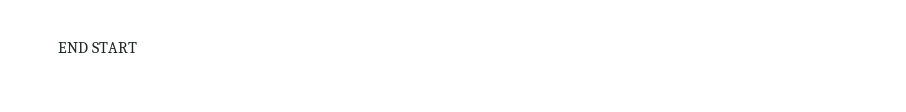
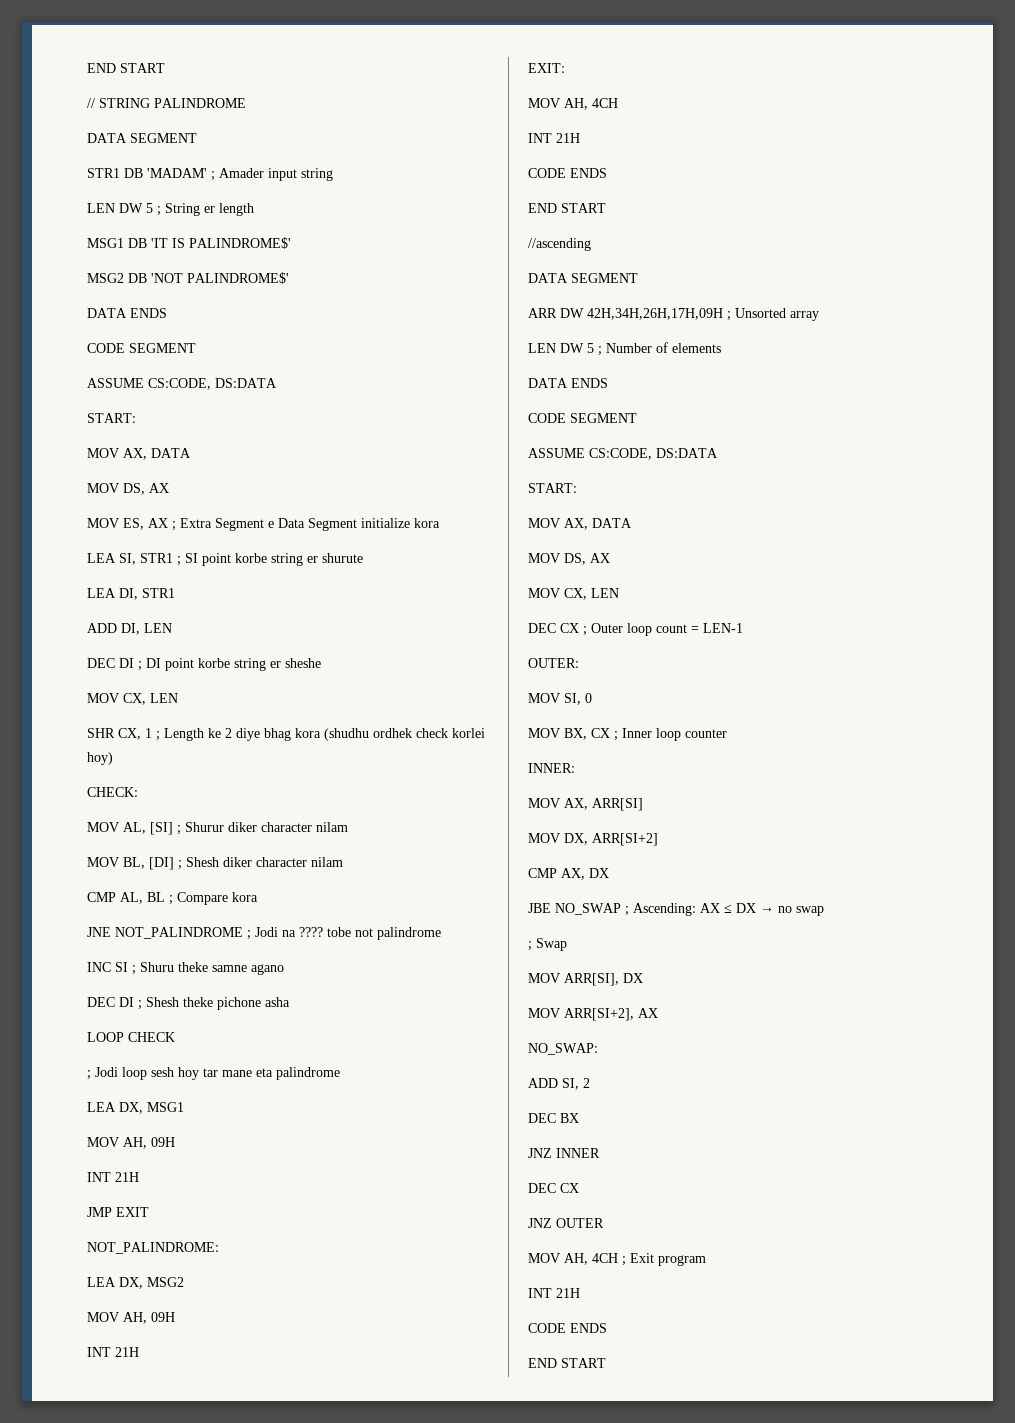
[58,42,138,53] END START -> [87,63,165,73] [87,98,246,108] [87,133,197,143] [87,168,333,181] [87,203,254,216] [87,237,291,249] [87,272,289,284] [87,308,167,318] [87,343,196,353] [87,378,277,390] [87,413,136,423] [87,448,191,460] [87,483,169,495] [87,518,440,531] [87,553,363,566] [87,588,175,600] [87,623,172,635] [87,658,321,671] [87,693,178,705] [87,728,485,741] [87,752,113,765] [87,787,138,797] [87,822,348,835] [87,857,343,870] [87,892,258,905] [87,927,441,940] [87,962,284,975] [87,997,290,1010] [87,1032,175,1042] [87,1067,340,1080] [87,1102,184,1114] [87,1137,175,1149] [87,1172,139,1182] [87,1207,149,1217] [87,1242,219,1254] [87,1277,184,1289] [87,1312,175,1324] [87,1347,139,1357] [528,63,565,73] [528,98,618,110] [528,133,580,143] [528,168,607,178] [528,203,606,213] [528,238,591,251] [528,273,638,283] [528,308,819,321] [528,342,721,356] [528,378,608,388] [528,413,637,423] [528,448,718,460] [528,483,577,493] [528,518,632,530] [528,553,610,565] [528,588,619,600] [528,623,743,636] [528,658,579,668] [528,693,592,705] [528,728,727,741] [528,763,575,773] [528,798,643,811] [528,833,658,846] [528,868,609,880] [528,903,824,916] [528,938,567,951] [528,973,643,986] [528,1008,658,1021] [528,1043,598,1055] [528,1078,590,1090] [528,1113,579,1123] [528,1148,600,1158] [528,1183,579,1193] [528,1218,604,1228] [528,1253,706,1266] [528,1288,580,1298] [528,1323,607,1333] [528,1358,606,1368] END START // // STRING PALINDROME // DATA SEGMENT // STR1 DB 'MADAM' ; Amader input string // LEN DW 5 ; String er length // MSG1 DB 'IT IS PALINDROME$' // MSG2 DB 'NOT PALINDROME$' // DATA ENDS // CODE SEGMENT // ASSUME CS:CODE, DS:DATA // START: // MOV AX, DATA // MOV DS, AX // MOV ES, AX ; Extra Segment e Data Segment initialize kora // LEA SI, STR1 ; SI point korbe string er shurute // LEA DI, STR1 // ADD DI, LEN // DEC DI ; DI point korbe string er sheshe // MOV CX, LEN // SHR CX, 1 ; Length ke 2 diye bhag kora (shudhu ordhek check korlei hoy) // CHECK: // MOV AL, [SI] ; Shurur diker character nilam // MOV BL, [DI] ; Shesh diker character nilam // CMP AL, BL ; Compare kora // JNE NOT_PALINDROME ; Jodi na ???? tobe not palindrome // INC SI ; Shuru theke samne agano // DEC DI ; Shesh theke pichone asha // LOOP CHECK // ; Jodi loop sesh hoy tar mane eta palindrome // LEA DX, MSG1 // MOV AH, 09H // INT 21H // JMP EXIT // NOT_PALINDROME: // LEA DX, MSG2 // MOV AH, 09H // INT 21H // EXIT: // MOV AH, 4CH // INT 21H // CODE ENDS // END START // //ascending // DATA SEGMENT // ARR DW 42H,34H,26H,17H,09H ; Unsorted array // LEN DW 5 ; Number of elements // DATA ENDS // CODE SEGMENT // ASSUME CS:CODE, DS:DATA // START: // MOV AX, DATA // MOV DS, AX // MOV CX, LEN // DEC CX ; Outer loop count = LEN-1 // OUTER: // MOV SI, 0 // MOV BX, CX ; Inner loop counter // INNER: // MOV AX, ARR[SI] // MOV DX, ARR[SI+2] // CMP AX, DX // JBE NO_SWAP ; Ascending: AX ≤ DX → no swap // ; Swap // MOV ARR[SI], DX // MOV ARR[SI+2], AX // NO_SWAP: // ADD SI, 2 // DEC BX // JNZ INNER // DEC CX // JNZ OUTER // MOV AH, 4CH ; Exit program // INT 21H // CODE ENDS // END START

